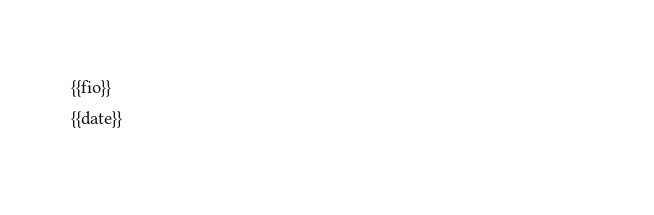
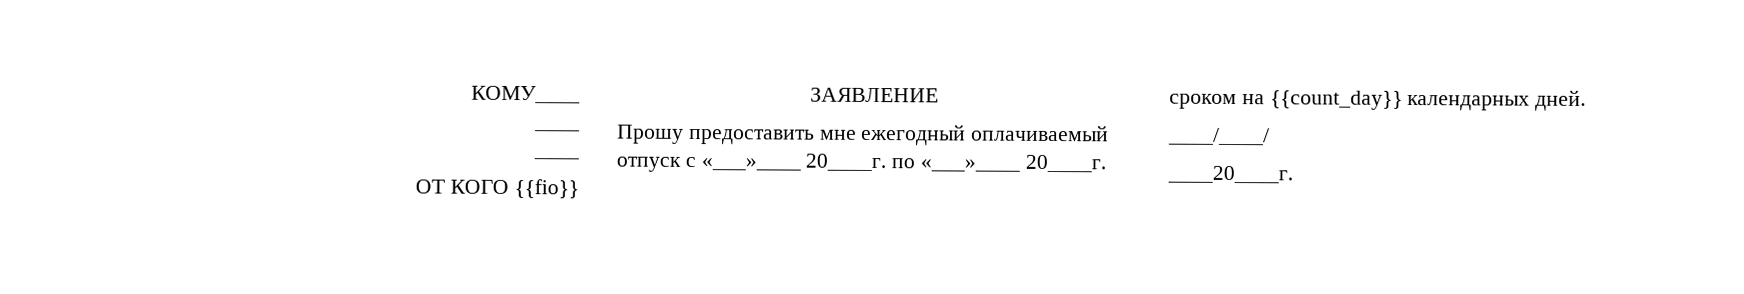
[71,80,111,97] [71,111,122,128] {{fio}} // {{date}} -> [471,85,580,104] [534,128,580,132] [533,156,579,160] [415,179,579,199] [810,87,939,103] [617,123,1110,146] [616,153,1106,173] [1169,89,1587,111] [1168,127,1270,146] [1167,165,1293,184] КОМУ____ // ____ // ____ // ОТ КОГО {{fio}} // ЗАЯВЛЕНИЕ // Прошу предоставить мне ежегодный оплачиваемый отпуск с «___»____ 20____г. по «___»____ 20____г. сроком на {{count_day}} календарных дней. // ____/____/ // ____20____г.

